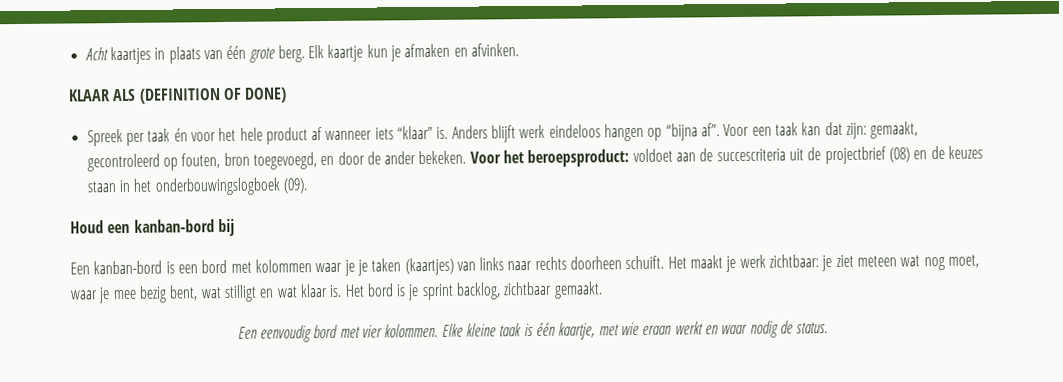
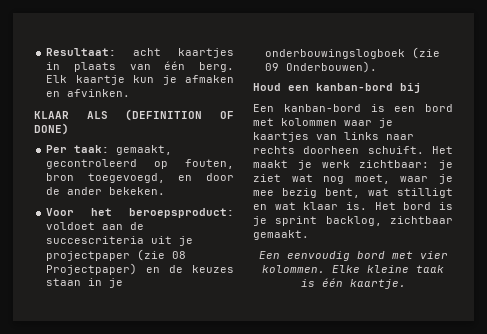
[84,47,109,61] Acht -> [46,48,162,56] Resultaat: acht
[248,47,275,63] grote -> (186, 65) none
[86,121,867,147] Spreek per taak én voor het hele product af wanneer iets “klaar” is. Anders blijft werk eindeloos hangen op “bijna af”. Voor een taak kan dat zijn: -> [46,145,110,153] Per taak:
(467, 157) none -> (166, 191) //
[807,146,911,165] de projectbrief (08) -> [179,236,194,246] [46,249,187,261] [46,263,138,275] je projectpaper (zie 08 Projectpaper)
[133,177,308,196] het onderbouwingslogboek (09). -> [109,278,124,288] [265,47,441,59] [265,61,378,73] je onderbouwingslogboek (zie 09 Onderbouwen).
[356,257,454,276] je taken (kaartjes) -> [253,132,309,142] kaartjes
[857,255,898,267] meteen -> (281, 178) none
[558,320,829,340] kaartje, met wie eraan werkt en waar nodig de status. -> [349,279,406,289] kaartje.

